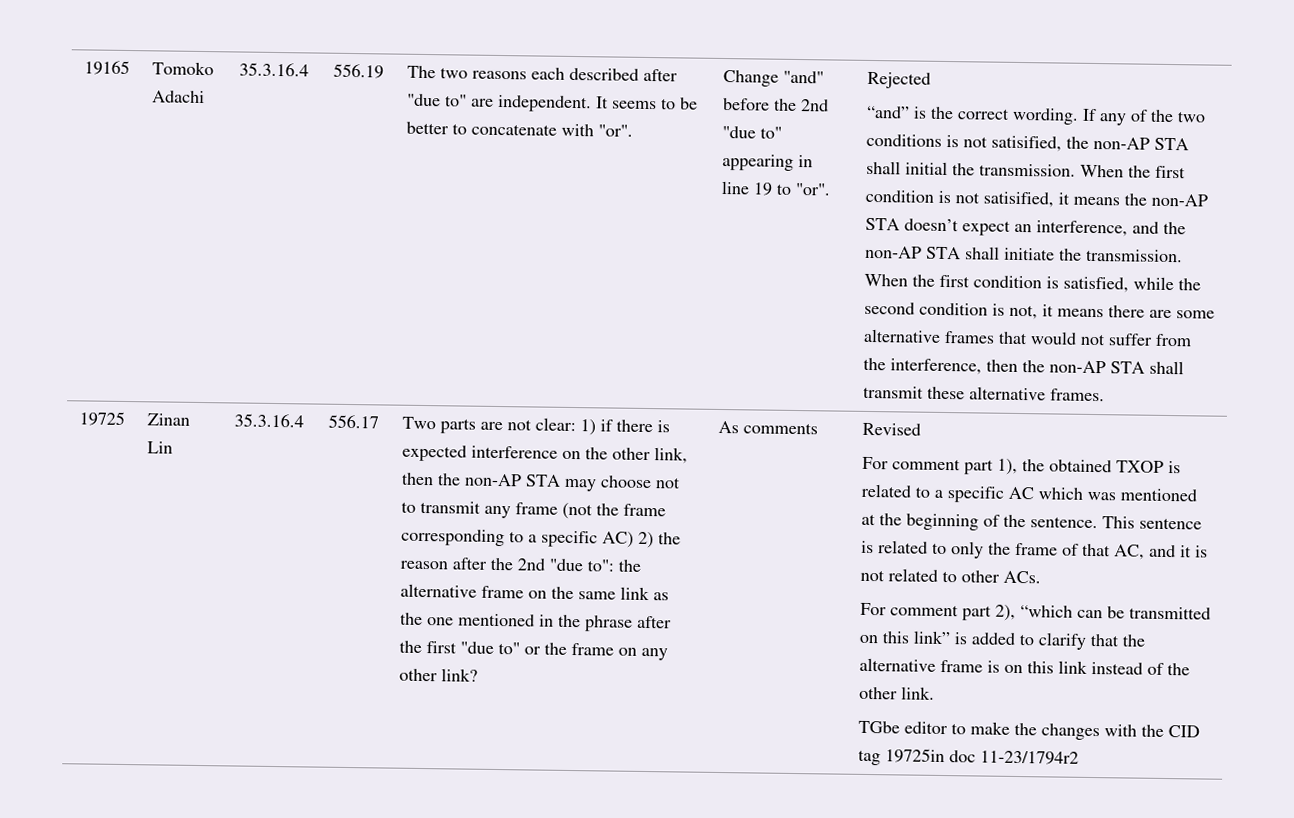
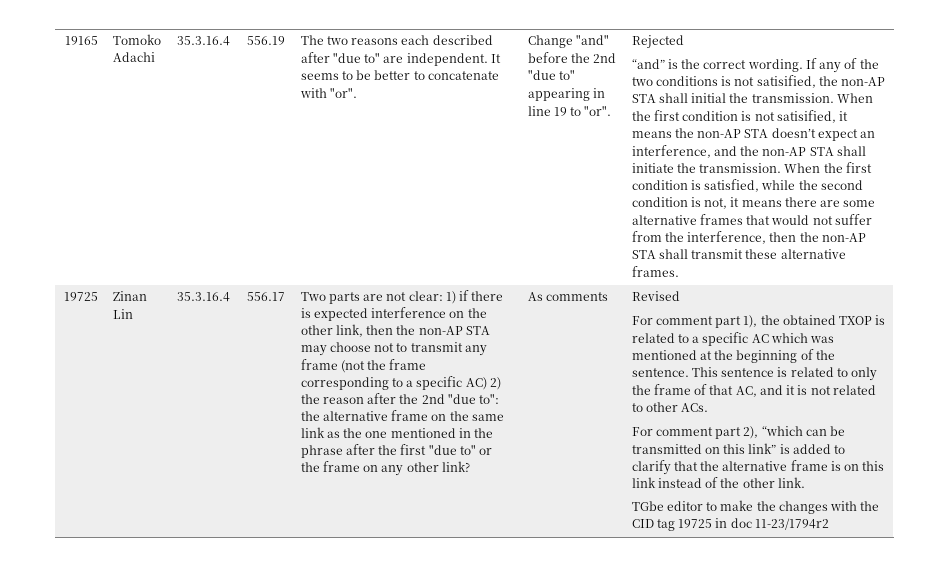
[884,748,945,764] 19725in -> [678,518,728,528] 19725 in

